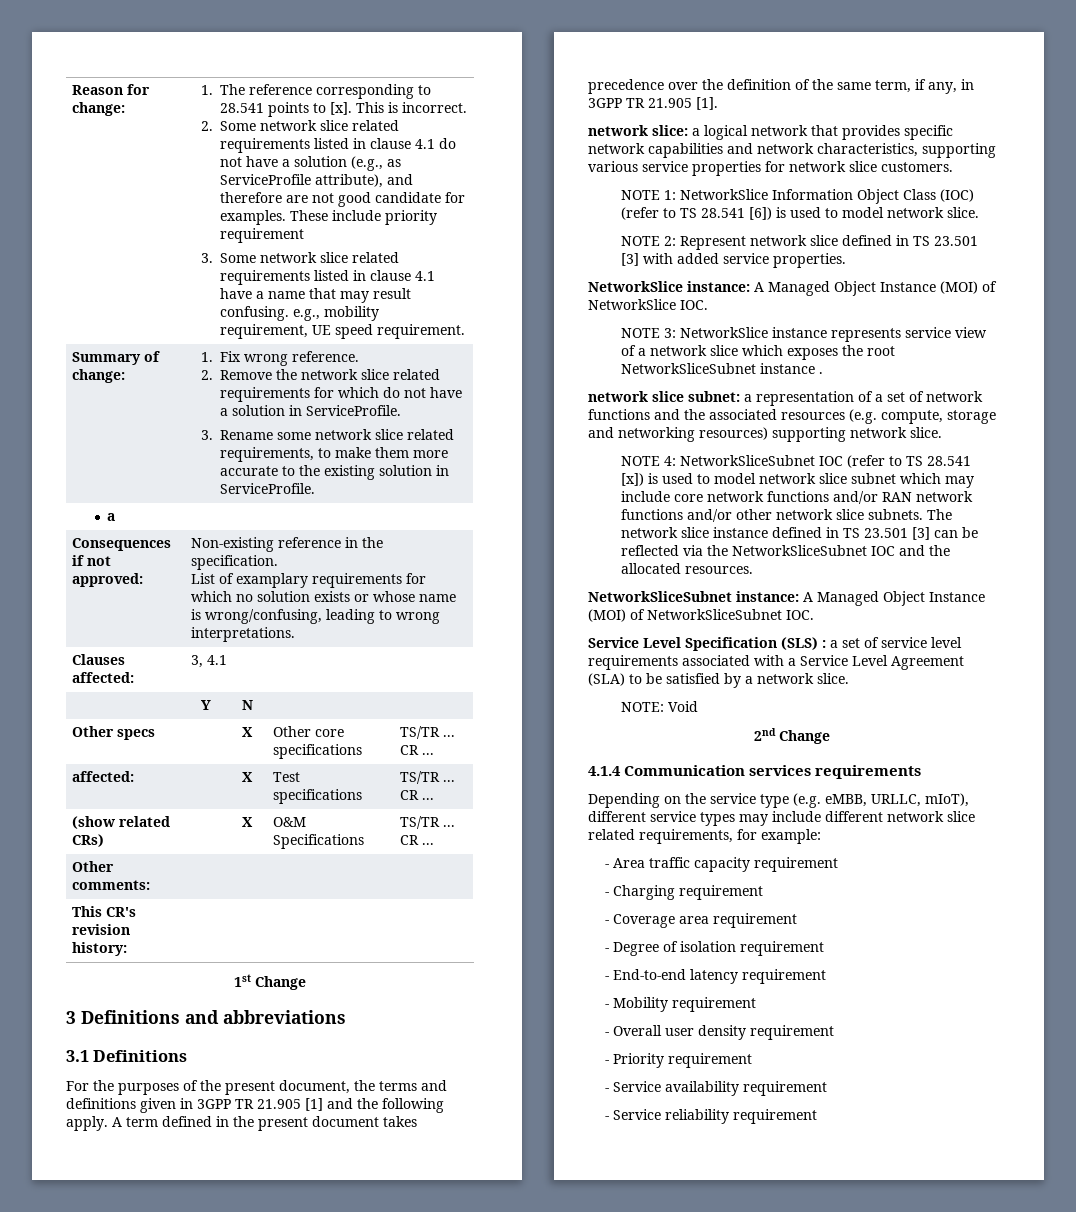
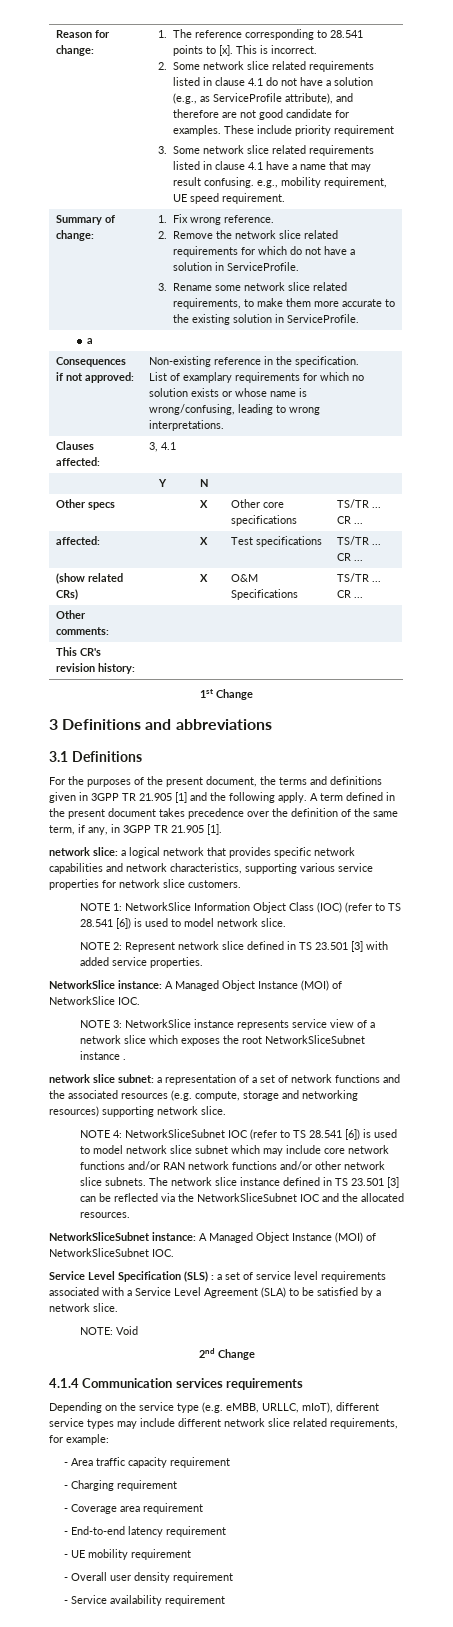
[621,473,645,486] [x]) -> [344,1129,360,1140] [6])
[604,941,824,956] // - Degree of isolation requirement -> (204, 1508) none
[612,997,668,1012] Mobility -> [71,1549,129,1560] UE mobility
[604,1053,752,1068] // - Priority requirement -> (234, 1577) none
[604,1109,817,1124] // - Service reliability requirement -> (226, 1600) none

